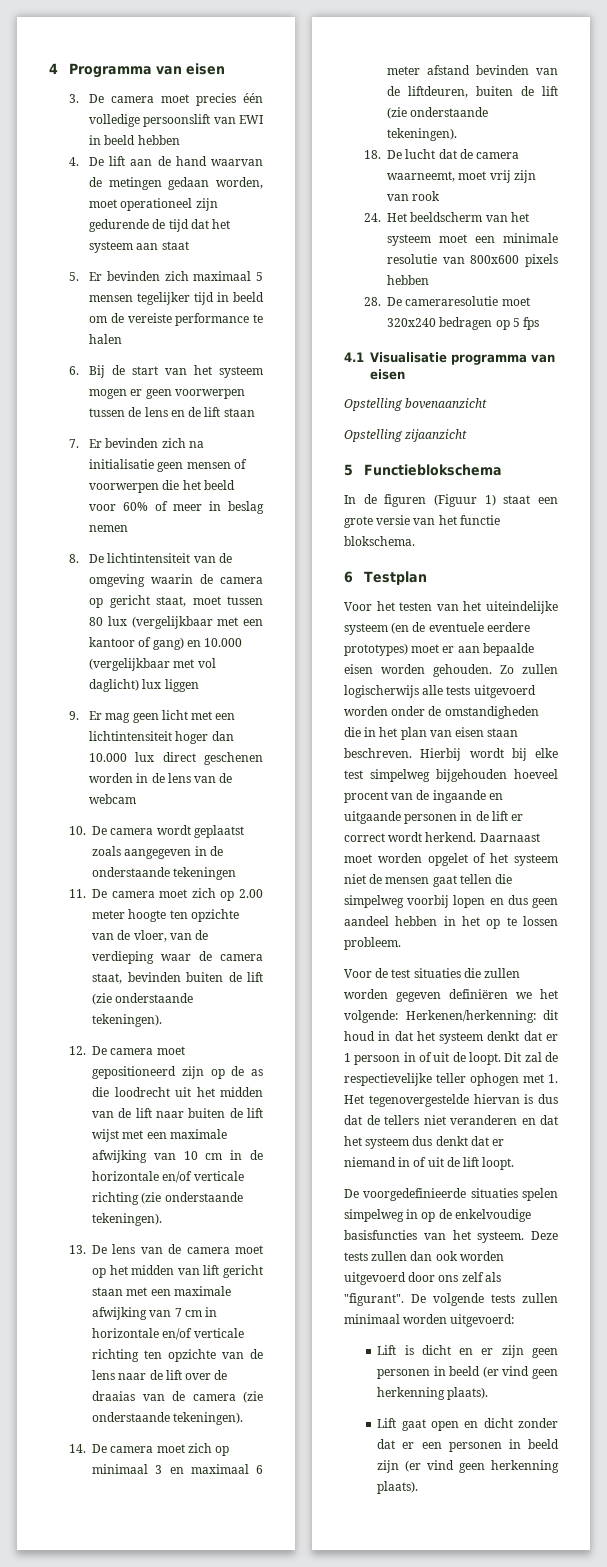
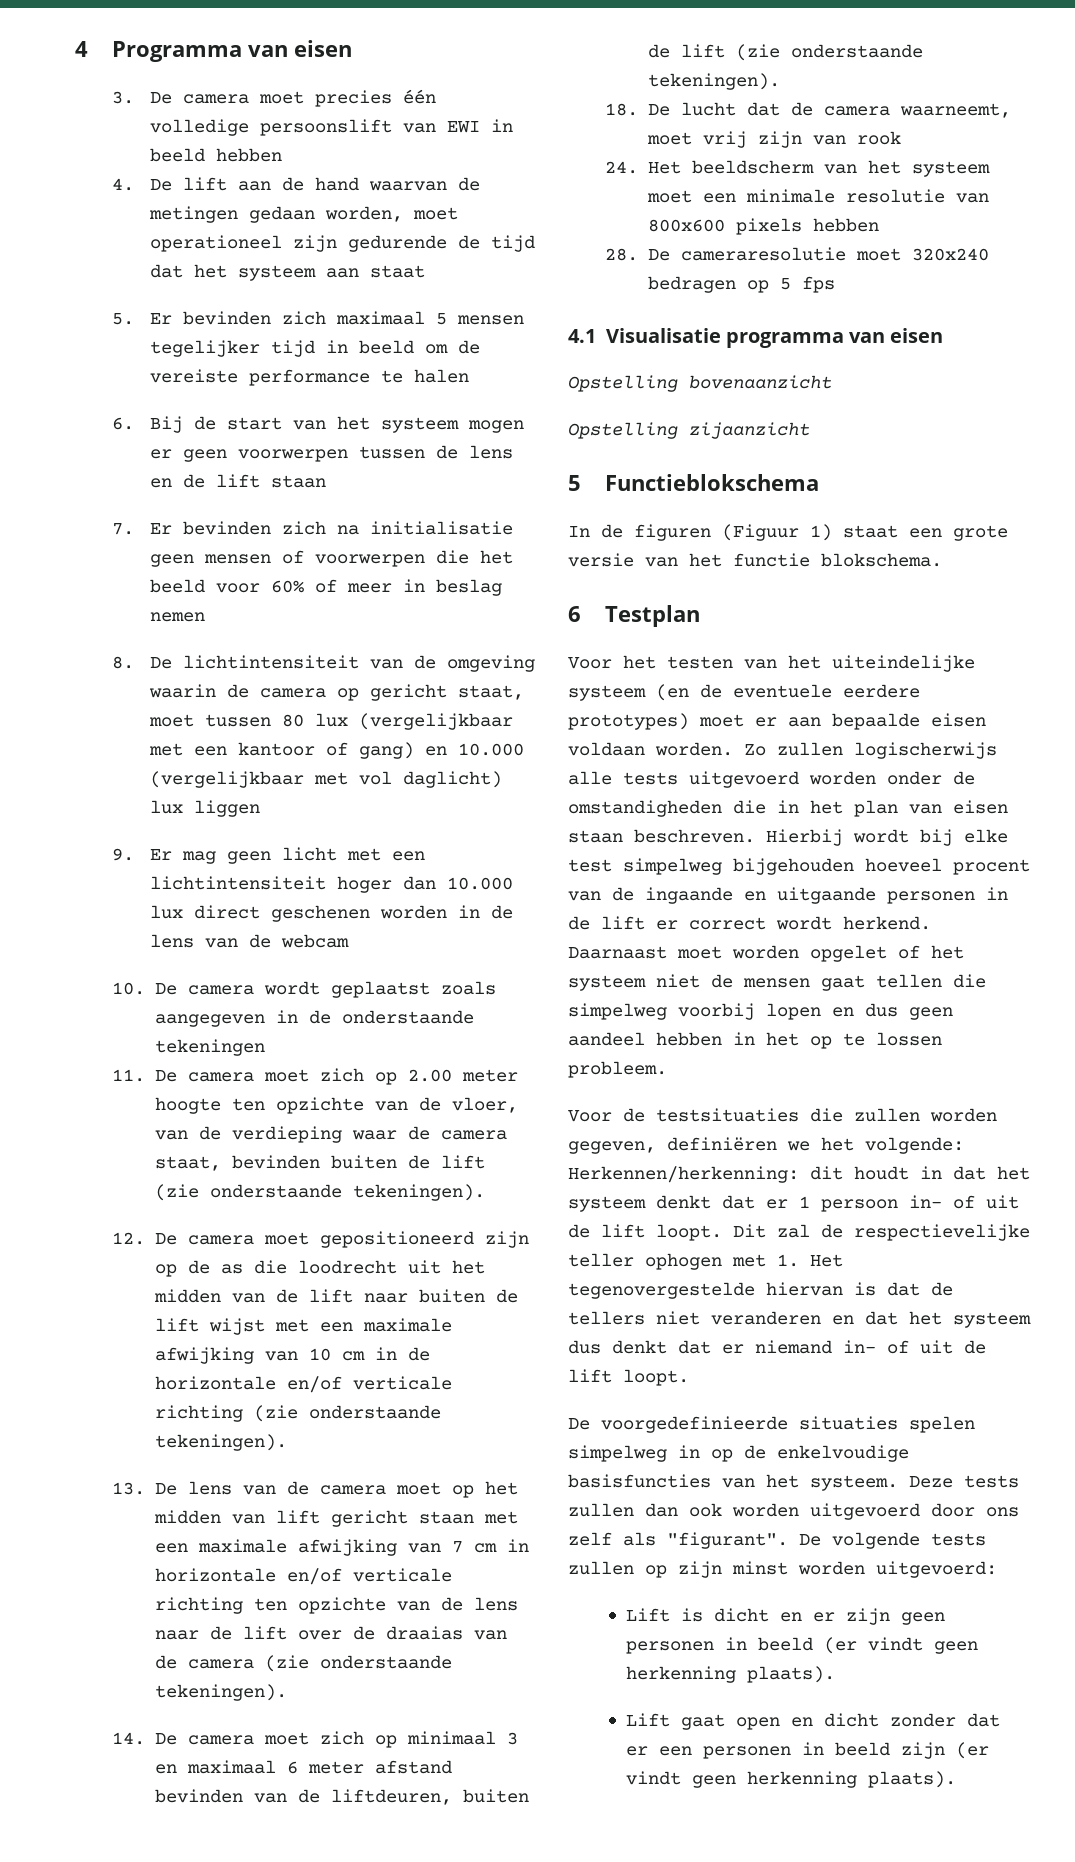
[381,664,492,677] worden gehouden. -> [568,742,733,756] voldaan worden.
[391,968,461,978] test situaties -> [656,1108,799,1122] testsituaties
[396,992,441,1002] gegeven -> [568,1141,656,1154] gegeven,
[405,1010,558,1023] [344,1031,375,1041] Herkenen/herkenning: dit houd -> [568,1166,909,1183] Herkennen/herkenning: dit houdt
[403,1052,466,1062] in of uit de -> [909,1195,1019,1209] [568,1224,645,1238] in- of uit de lift
[538,1094,558,1104] dus -> (876, 1289) none
[398,1157,411,1167] in -> [843,1340,876,1353] in-
[344,1314,400,1324] minimaal -> [645,1561,788,1578] op zijn minst
[502,1366,530,1376] vind -> [868,1637,924,1651] vindt
[427,1460,455,1470] vind -> [626,1771,682,1785] vindt

